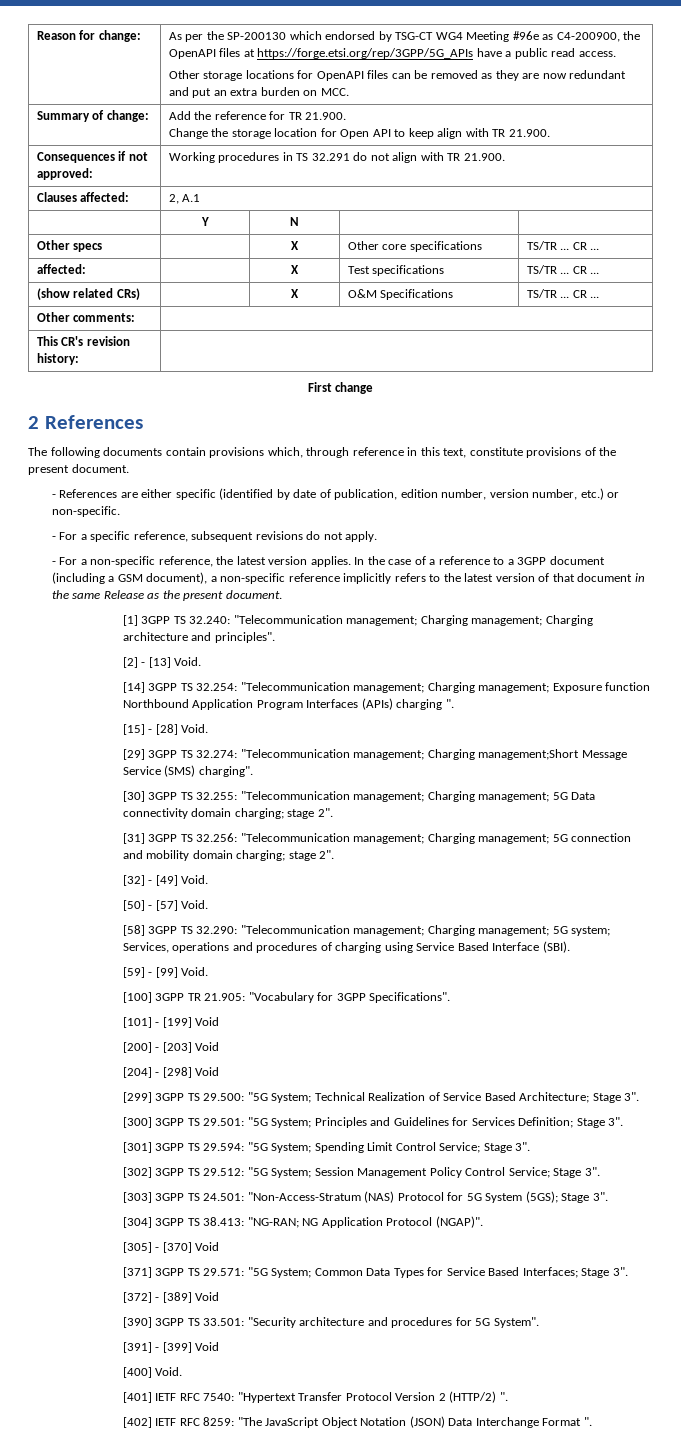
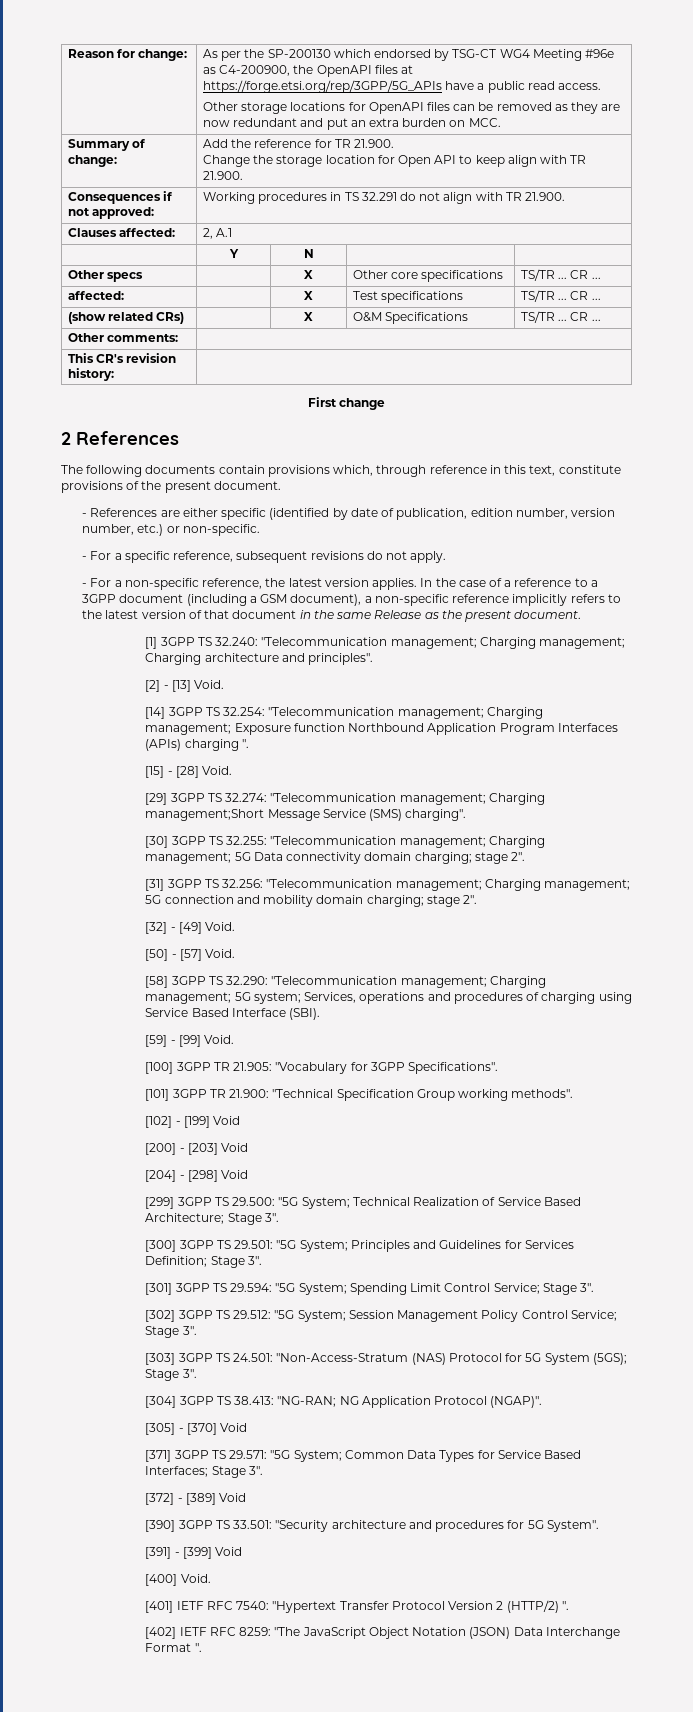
(152, 1022) none -> [172,1089,574,1101] [145,1116,173,1128] 3GPP TR 21.900: "Technical Specification Group working methods". // [102]

